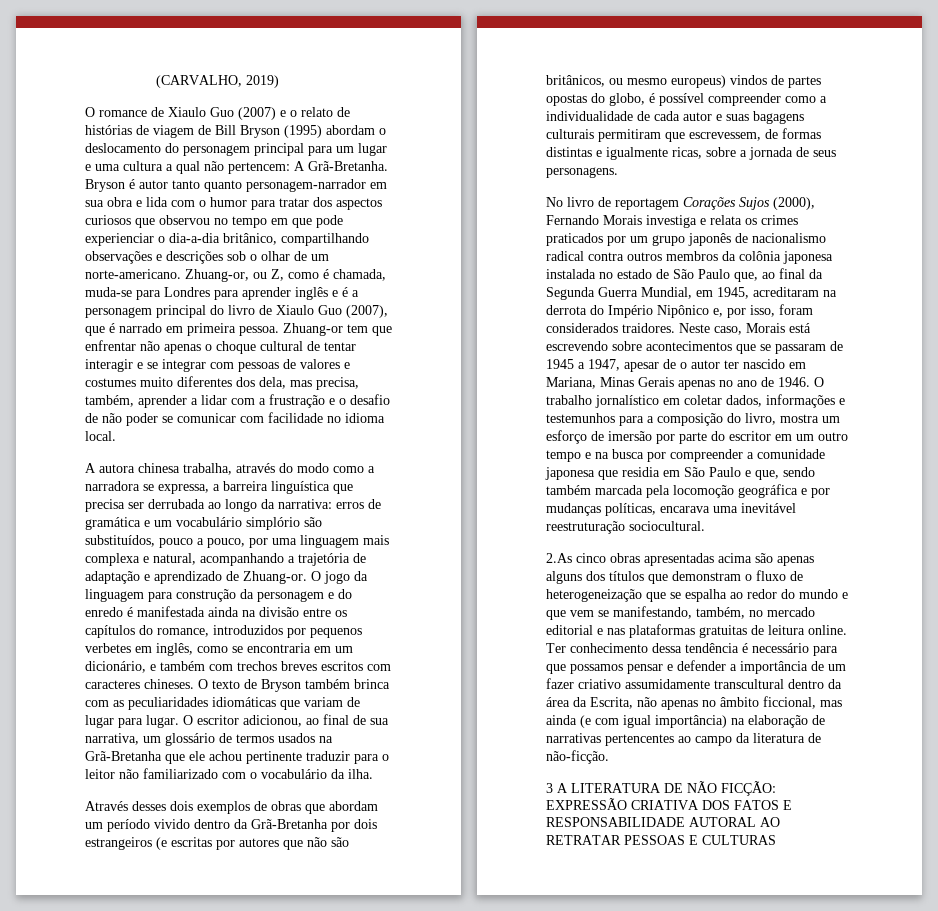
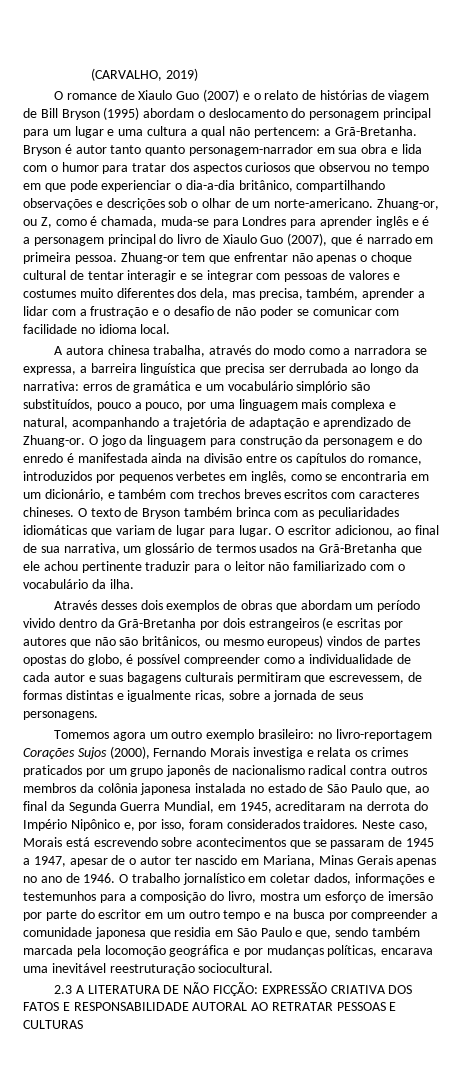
[294,161,305,171] A -> [323,129,331,136] a
[546,197,679,210] No livro de reportagem -> [54,729,432,741] Tomemos agora um outro exemplo brasileiro: no livro-reportagem
[546,553,814,566] [546,570,803,584] [546,589,848,602] [546,606,815,620] [546,624,847,638] [546,643,838,656] [546,660,846,674] [546,678,842,689] [546,696,842,710] [546,715,825,728] [546,733,821,746] [546,750,609,764] [546,783,553,793] 2.As cinco obras apresentadas acima são apenas alguns dos títulos que demonstram o fluxo de heterogeneização que se espalha ao redor do mundo e que vem se manifestando, também, no mercado editorial e nas plataformas gratuitas de leitura online. Ter conhecimento dessa tendência é necessário para que possamos pensar e defender a importância de um fazer criativo assumidamente transcultural dentro da área da Escrita, não apenas no âmbito ficcional, mas ainda (e com igual importância) na elaboração de narrativas pertencentes ao campo da literatura de não-ficção. // 3 -> [54,985,73,994] 2.3

